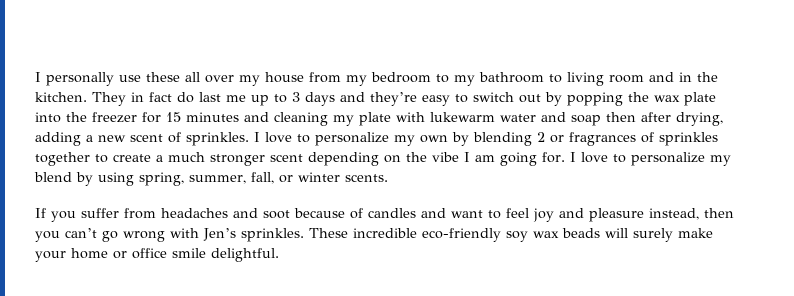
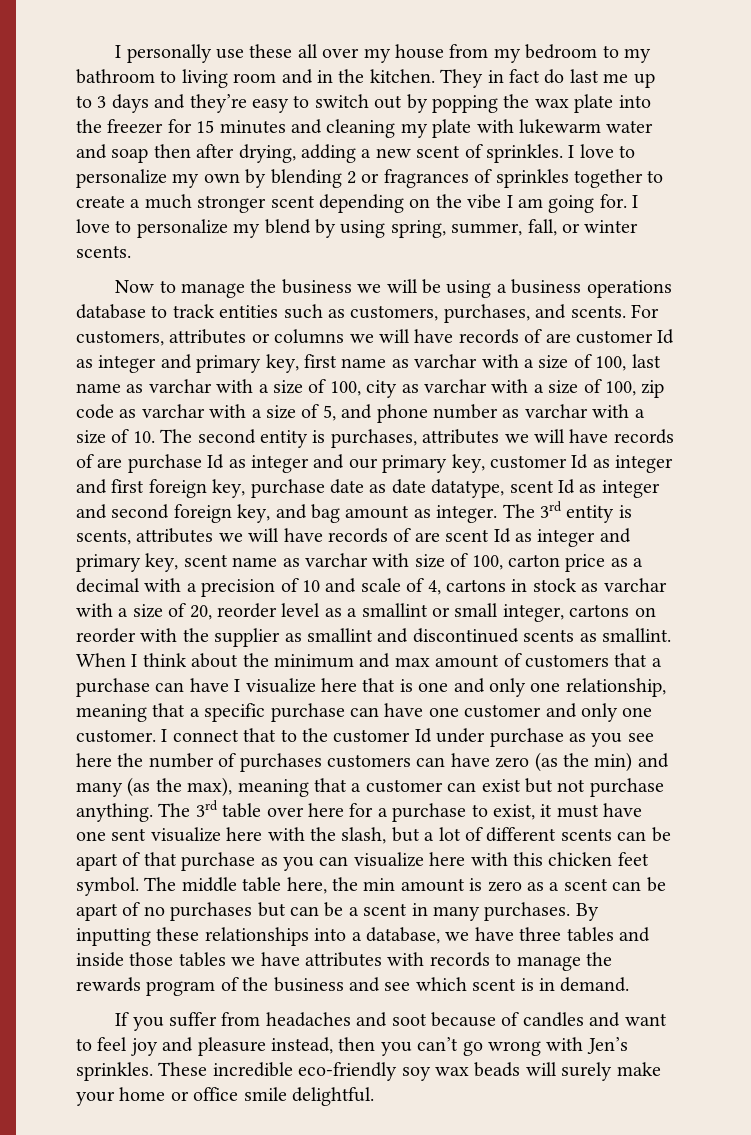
(388, 178) none -> [115,279,672,298] [76,304,659,323] [76,329,675,346] [76,354,661,373] [76,379,665,398] [76,404,645,423] [76,429,674,448] [76,454,674,473] [76,479,660,498] [76,501,632,523] [76,528,631,547] [76,553,644,572] [76,578,667,597] [76,603,656,622] [76,628,671,647] [76,653,662,668] [76,678,666,697] [76,703,653,722] [76,728,654,747] [76,752,669,772] [76,777,664,797] [76,800,643,822] [76,827,671,844] [76,852,649,871] [76,877,666,896] [76,902,599,921] [76,927,650,946] [76,952,612,971] [76,977,630,996] // Now to manage the business we will be using a business operations database to track entities such as customers, purchases, and scents. For customers, attributes or columns we will have records of are customer Id as integer and primary key, first name as varchar with a size of 100, last name as varchar with a size of 100, city as varchar with a size of 100, zip code as varchar with a size of 5, and phone number as varchar with a size of 10. The second entity is purchases, attributes we will have records of are purchase Id as integer and our primary key, customer Id as integer and first foreign key, purchase date as date datatype, scent Id as integer and second foreign key, and bag amount as integer. The 3rd entity is scents, attributes we will have records of are scent Id as integer and primary key, scent name as varchar with size of 100, carton price as a decimal with a precision of 10 and scale of 4, cartons in stock as varchar with a size of 20, reorder level as a smallint or small integer, cartons on reorder with the supplier as smallint and discontinued scents as smallint. When I think about the minimum and max amount of customers that a purchase can have I visualize here that is one and only one relationship, meaning that a specific purchase can have one customer and only one customer. I connect that to the customer Id under purchase as you see here the number of purchases customers can have zero (as the min) and many (as the max), meaning that a customer can exist but not purchase anything. The 3rd table over here for a purchase to exist, it must have one sent visualize here with the slash, but a lot of different scents can be apart of that purchase as you can visualize here with this chicken feet symbol. The middle table here, the min amount is zero as a scent can be apart of no purchases but can be a scent in many purchases. By inputting these relationships into a database, we have three tables and inside those tables we have attributes with records to manage the rewards program of the business and see which scent is in demand.

